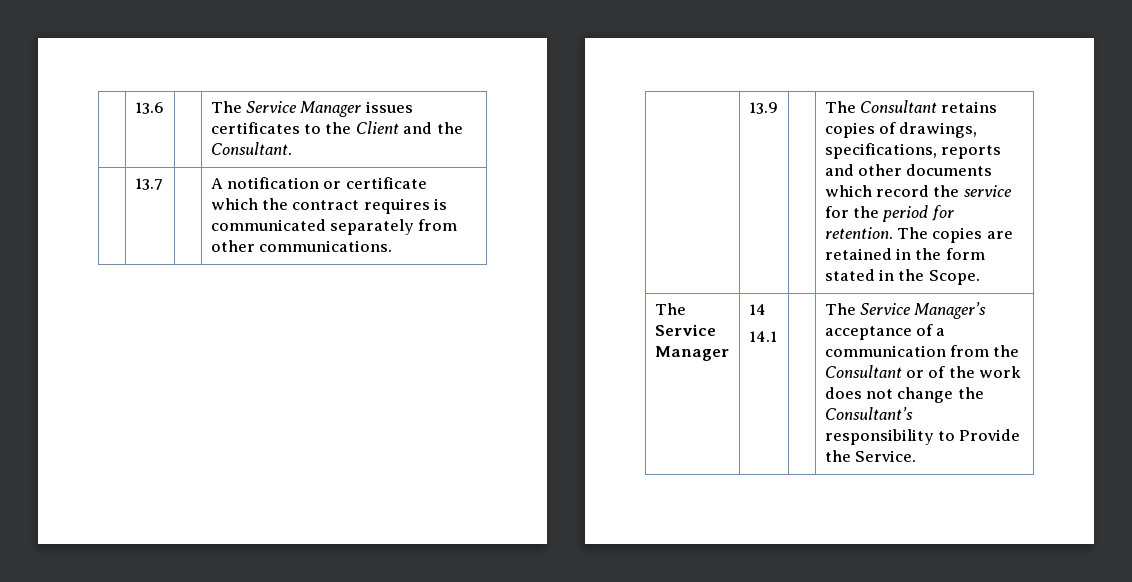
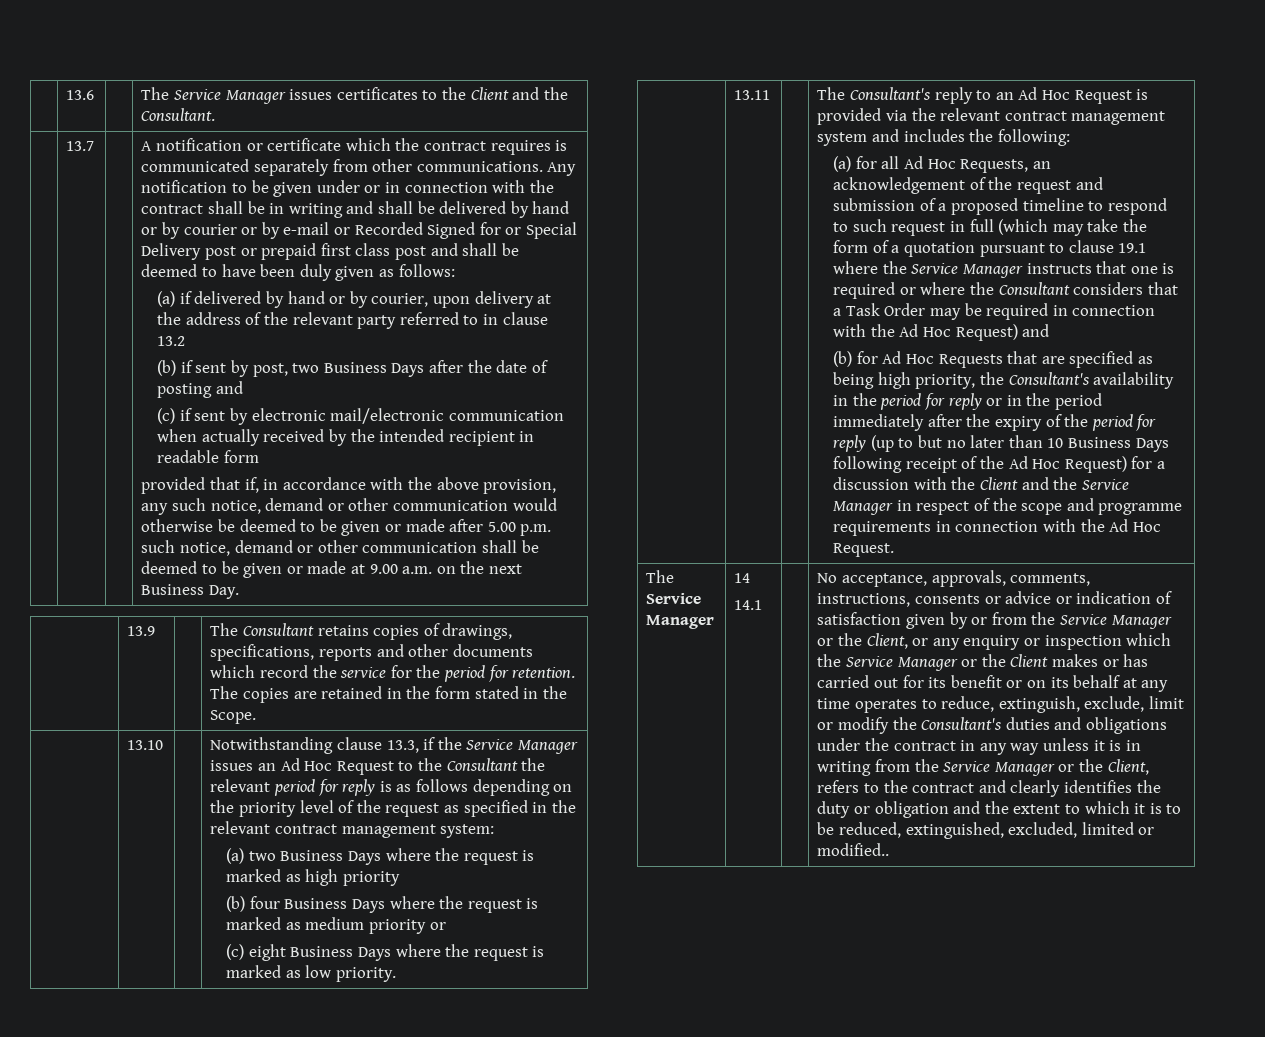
(393, 246) none -> [547,162,577,176] [141,180,554,197] [141,201,570,218] [141,222,577,239] [141,243,519,260] [141,264,455,281] [157,291,552,308] [157,312,548,329] [157,336,186,346] [157,360,548,377] [157,381,243,398] [157,408,564,425] [157,429,535,446] [157,450,259,463] [141,477,557,494] [141,498,557,515] [141,519,552,536] [141,540,539,556] [141,561,522,578] [141,584,239,599] Any notification to be given under or in connection with the contract shall be in writing and shall be delivered by hand or by courier or by e-mail or Recorded Signed for or Special Delivery post or prepaid first class post and shall be deemed to have been duly given as follows: // (a) if delivered by hand or by courier, upon delivery at the address of the relevant party referred to in clause 13.2 // (b) if sent by post, two Business Days after the date of posting and // (c) if sent by electronic mail/electronic communication when actually received by the intended recipient in readable form // provided that if, in accordance with the above provision, any such notice, demand or other communication would otherwise be deemed to be given or made after 5.00 p.m. such notice, demand or other communication shall be deemed to be given or made at 9.00 a.m. on the next Business Day.
(980, 277) none -> [127,740,164,750] [210,737,578,754] [210,758,546,775] [210,779,573,796] [210,800,576,817] [210,821,495,838] [226,848,535,865] [226,869,401,886] [226,896,539,913] [226,917,446,934] [226,944,545,961] [226,965,397,982] [734,90,771,100] [817,87,1149,104] [817,108,1166,125] [817,129,1070,146] [833,156,1051,173] [833,177,1103,194] [833,198,1167,215] [833,219,1147,236] [833,240,1147,257] [833,261,1175,278] [833,282,1178,299] [833,303,1156,320] [833,324,1050,341] [833,351,1153,368] [833,372,1175,389] [833,393,1102,410] [833,414,1157,431] [833,435,1169,452] [833,456,1165,473] [833,477,1129,490] [833,498,1183,515] [833,519,1161,536] [833,543,895,557] // | 13.10 | | Notwithstanding clause 13.3, if the Service Manager issues an Ad Hoc Request to the Consultant the relevant period for reply is as follows depending on the priority level of the request as specified in the relevant contract management system: // (a) two Business Days where the request is marked as high priority // (b) four Business Days where the request is marked as medium priority or // (c) eight Business Days where the request is marked as low priority. // | 13.11 | | The Consultant's reply to an Ad Hoc Request is provided via the relevant contract management system and includes the following: // (a) for all Ad Hoc Requests, an acknowledgement of the request and submission of a proposed timeline to respond to such request in full (which may take the form of a quotation pursuant to clause 19.1 where the Service Manager instructs that one is required or where the Consultant considers that a Task Order may be required in connection with the Ad Hoc Request) and // (b) for Ad Hoc Requests that are specified as being high priority, the Consultant's availability in the period for reply or in the period immediately after the expiry of the period for reply (up to but no later than 10 Business Days following receipt of the Ad Hoc Request) for a discussion with the Client and the Service Manager in respect of the scope and programme requirements in connection with the Ad Hoc Request.
[824,302,987,319] [824,324,946,340] [824,345,1020,357] [824,365,1022,378] [824,387,984,403] [824,407,913,420] [824,429,1021,445] [824,450,917,462] The Service Manager’s acceptance of a communication from the Consultant or of the work does not change the Consultant’s responsibility to Provide the Service. -> [817,570,1091,587] [817,591,1172,607] [817,612,1172,629] [817,633,1172,650] [817,654,1149,671] [817,675,1169,692] [817,696,1184,713] [817,717,1167,734] [817,738,1141,755] [817,759,1149,776] [817,780,1161,797] [817,801,1182,818] [817,822,1155,839] [817,843,890,856] No acceptance, approvals, comments, instructions, consents or advice or indication of satisfaction given by or from the Service Manager or the Client, or any enquiry or inspection which the Service Manager or the Client makes or has carried out for its benefit or on its behalf at any time operates to reduce, extinguish, exclude, limit or modify the Consultant's duties and obligations under the contract in any way unless it is in writing from the Service Manager or the Client, refers to the contract and clearly identifies the duty or obligation and the extent to which it is to be reduced, extinguished, excluded, limited or modified..

